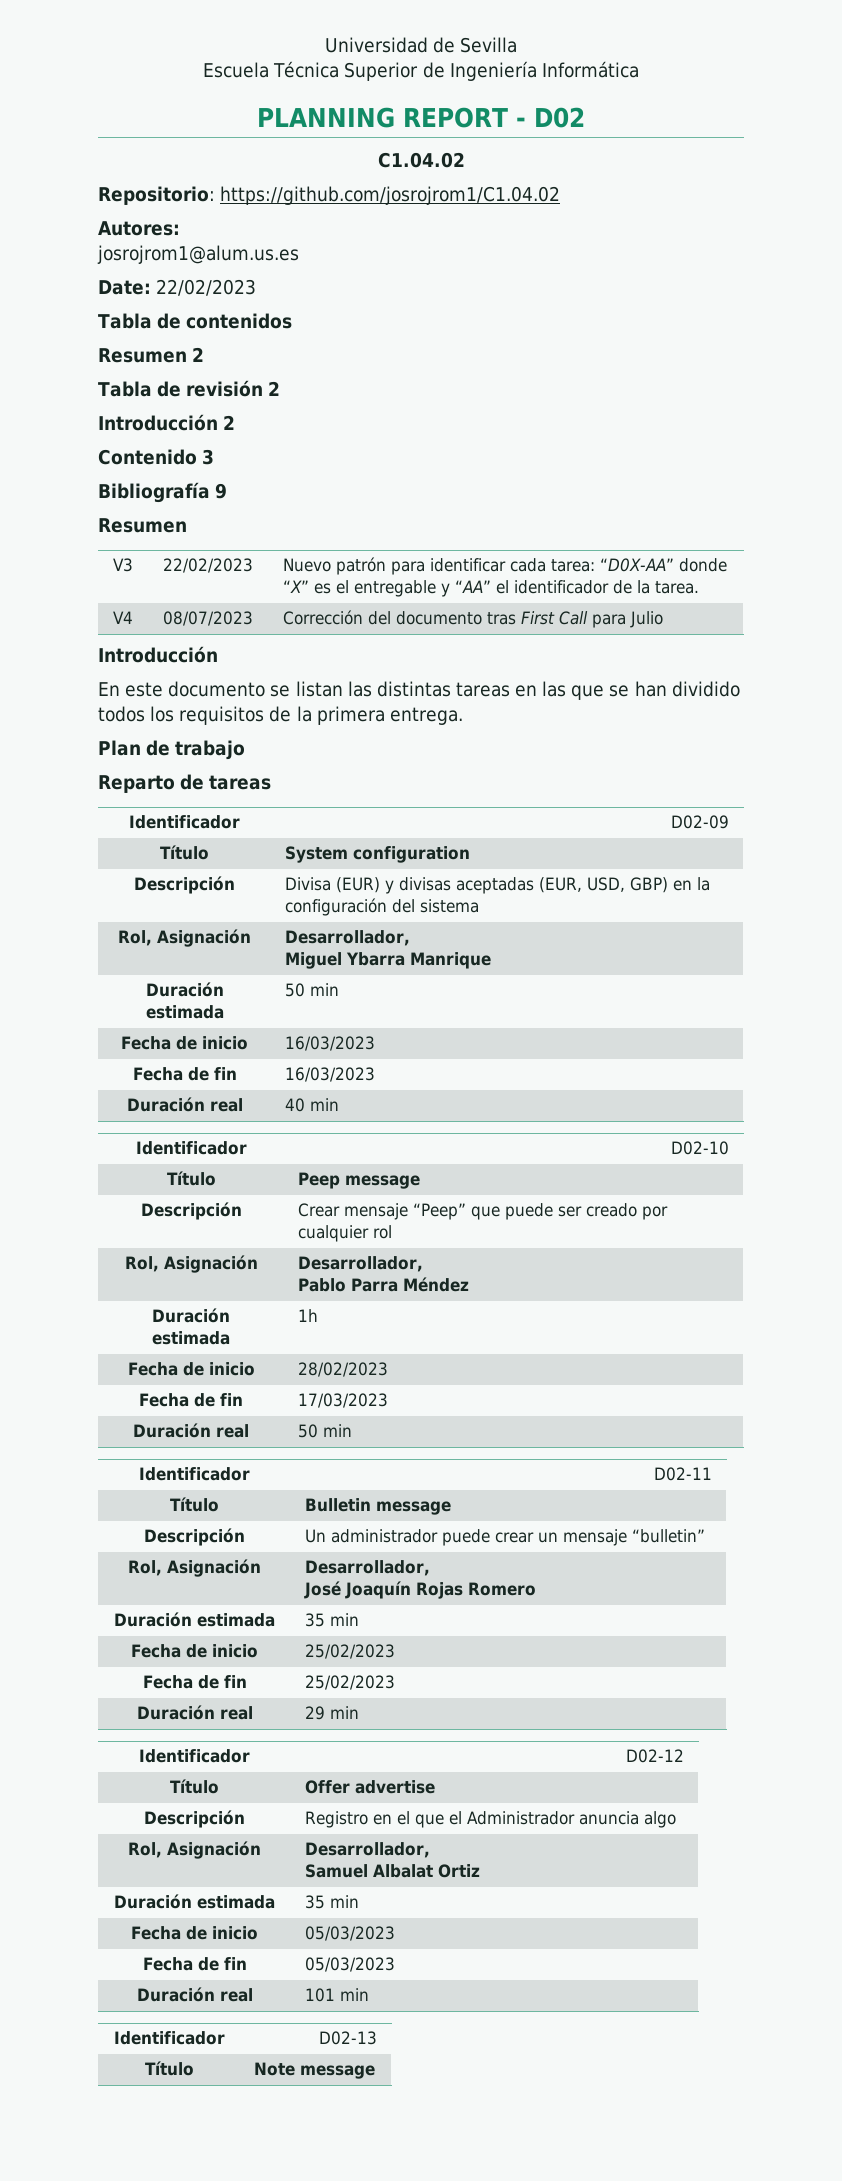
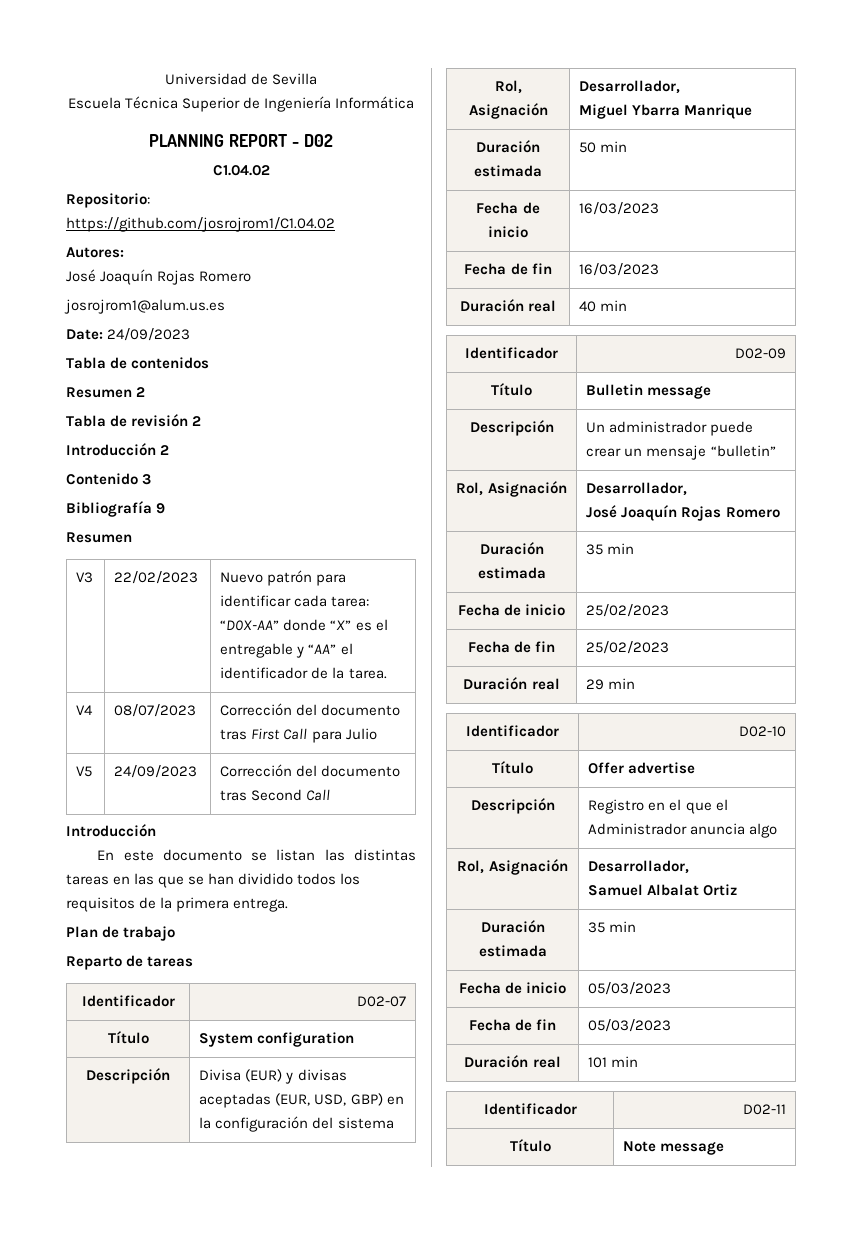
(180, 228) none -> [66,269,252,285] // José Joaquín Rojas Romero
[156,279,257,296] 22/02/2023 -> [107,328,191,341] 24/09/2023
(663, 619) none -> [76,766,93,777] [114,765,198,778] [220,764,401,777] [220,789,331,801] // V5 | 24/09/2023 | Corrección del documento tras Second Call
[671,815,730,829] D02-09 -> [356,996,406,1007] D02-07
[671,1141,730,1155] [166,1171,216,1186] [297,1172,420,1189] [140,1202,242,1220] [297,1203,668,1220] [297,1225,392,1242] [124,1255,258,1273] [297,1256,423,1272] [297,1277,469,1292] [152,1308,230,1323] [152,1331,230,1345] [297,1309,318,1322] [127,1362,255,1376] [297,1362,388,1377] [139,1393,243,1407] [297,1393,388,1408] [133,1423,249,1438] [297,1424,352,1438] [139,1467,250,1481] [654,1467,713,1481] D02-10 // Título | Peep message // Descripción | Crear mensaje “Peep” que puede ser creado por cualquier rol // Rol, Asignación | Desarrollador, // Pablo Parra Méndez // Duración estimada | 1h // Fecha de inicio | 28/02/2023 // Fecha de fin | 17/03/2023 // Duración real | 50 min // Identificador | D02-11 -> [734,348,786,359] D02-09
[626,1749,685,1763] D02-12 -> [738,726,786,737] D02-10
[319,2031,378,2045] D02-13 -> [742,1104,786,1115] D02-11

